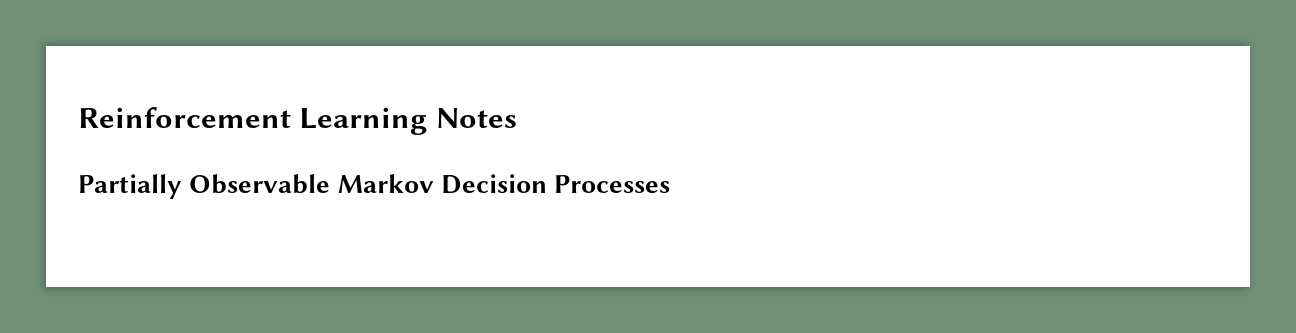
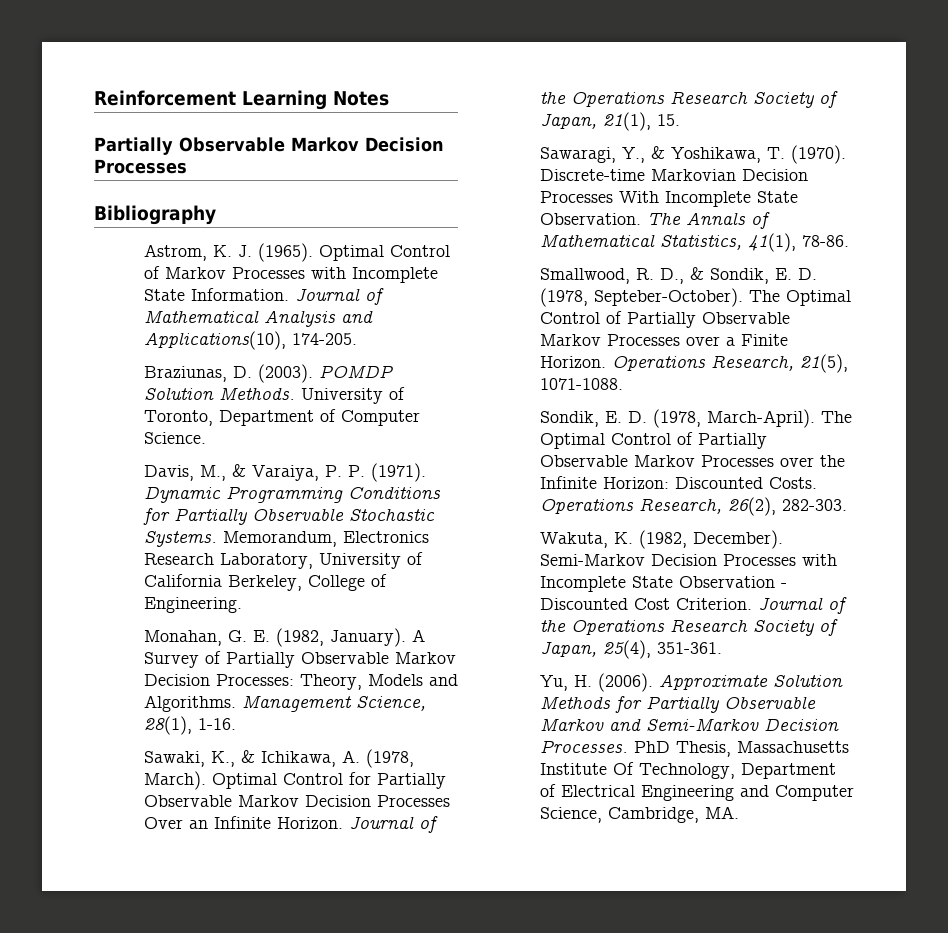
(671, 184) none -> [94,205,216,225] [143,243,450,262] [143,266,438,283] [143,288,384,305] [143,310,373,327] [143,331,357,350] [143,364,393,383] [143,387,405,404] [143,409,420,426] [143,432,206,444] [143,463,426,482] [143,486,441,503] [142,508,435,525] [143,531,429,547] [143,552,423,569] [143,574,387,591] [143,597,242,613] [143,628,425,647] [143,651,456,668] [143,674,458,690] [143,695,426,712] [143,716,236,735] [143,749,414,768] [143,771,446,790] [143,795,450,807] [143,816,438,833] [539,91,838,108] [539,112,680,131] [539,145,846,164] [539,169,808,181] [539,191,798,207] [539,212,770,229] [539,233,849,252] [539,267,817,284] [539,288,851,307] [539,311,790,328] [539,334,788,346] [539,354,848,373] [539,378,623,390] [539,409,852,428] [539,432,767,449] [539,455,845,467] [539,476,817,489] [539,497,847,516] [539,530,783,549] [539,554,837,566] [539,576,787,592] [539,597,847,614] [539,619,838,636] [539,640,722,659] [539,673,843,692] [539,696,816,713] [539,718,839,731] [539,740,849,757] [539,762,836,779] [539,784,854,801] [539,806,739,823] // Bibliography // Astrom, K. J. (1965). Optimal Control of Markov Processes with Incomplete State Information. Journal of Mathematical Analysis and Applications(10), 174-205. // Braziunas, D. (2003). POMDP Solution Methods. University of Toronto, Department of Computer Science. // Davis, M., & Varaiya, P. P. (1971). Dynamic Programming Conditions for Partially Observable Stochastic Systems. Memorandum, Electronics Research Laboratory, University of California Berkeley, College of Engineering. // Monahan, G. E. (1982, January). A Survey of Partially Observable Markov Decision Processes: Theory, Models and Algorithms. Management Science, 28(1), 1-16. // Sawaki, K., & Ichikawa, A. (1978, March). Optimal Control for Partially Observable Markov Decision Processes Over an Infinite Horizon. Journal of the Operations Research Society of Japan, 21(1), 15. // Sawaragi, Y., & Yoshikawa, T. (1970). Discrete-time Markovian Decision Processes With Incomplete State Observation. The Annals of Mathematical Statistics, 41(1), 78-86. // Smallwood, R. D., & Sondik, E. D. (1978, Septeber-October). The Optimal Control of Partially Observable Markov Processes over a Finite Horizon. Operations Research, 21(5), 1071-1088. // Sondik, E. D. (1978, March-April). The Optimal Control of Partially Observable Markov Processes over the Infinite Horizon: Discounted Costs. Operations Research, 26(2), 282-303. // Wakuta, K. (1982, December). Semi-Markov Decision Processes with Incomplete State Observation - Discounted Cost Criterion. Journal of the Operations Research Society of Japan, 25(4), 351-361. // Yu, H. (2006). Approximate Solution Methods for Partially Observable Markov and Semi-Markov Decision Processes. PhD Thesis, Massachusetts Institute Of Technology, Department of Electrical Engineering and Computer Science, Cambridge, MA.

